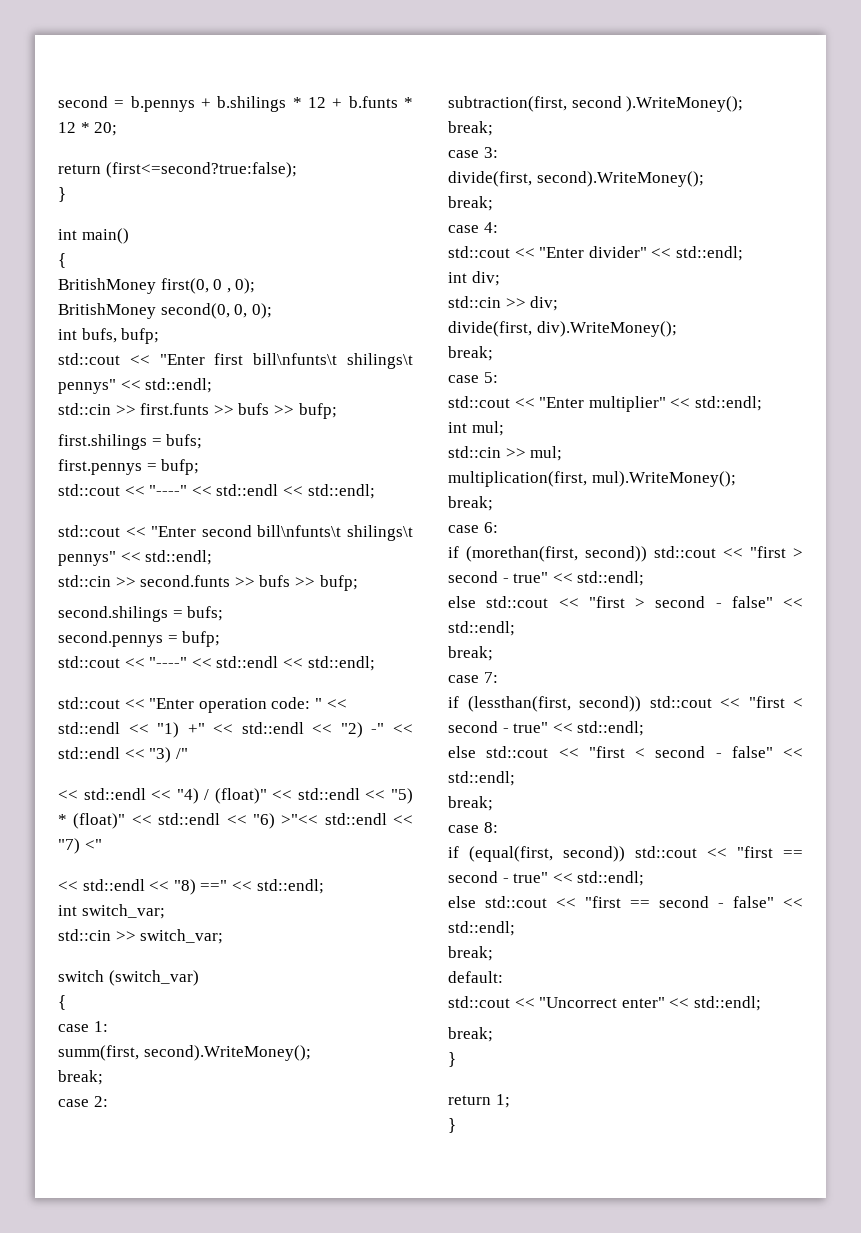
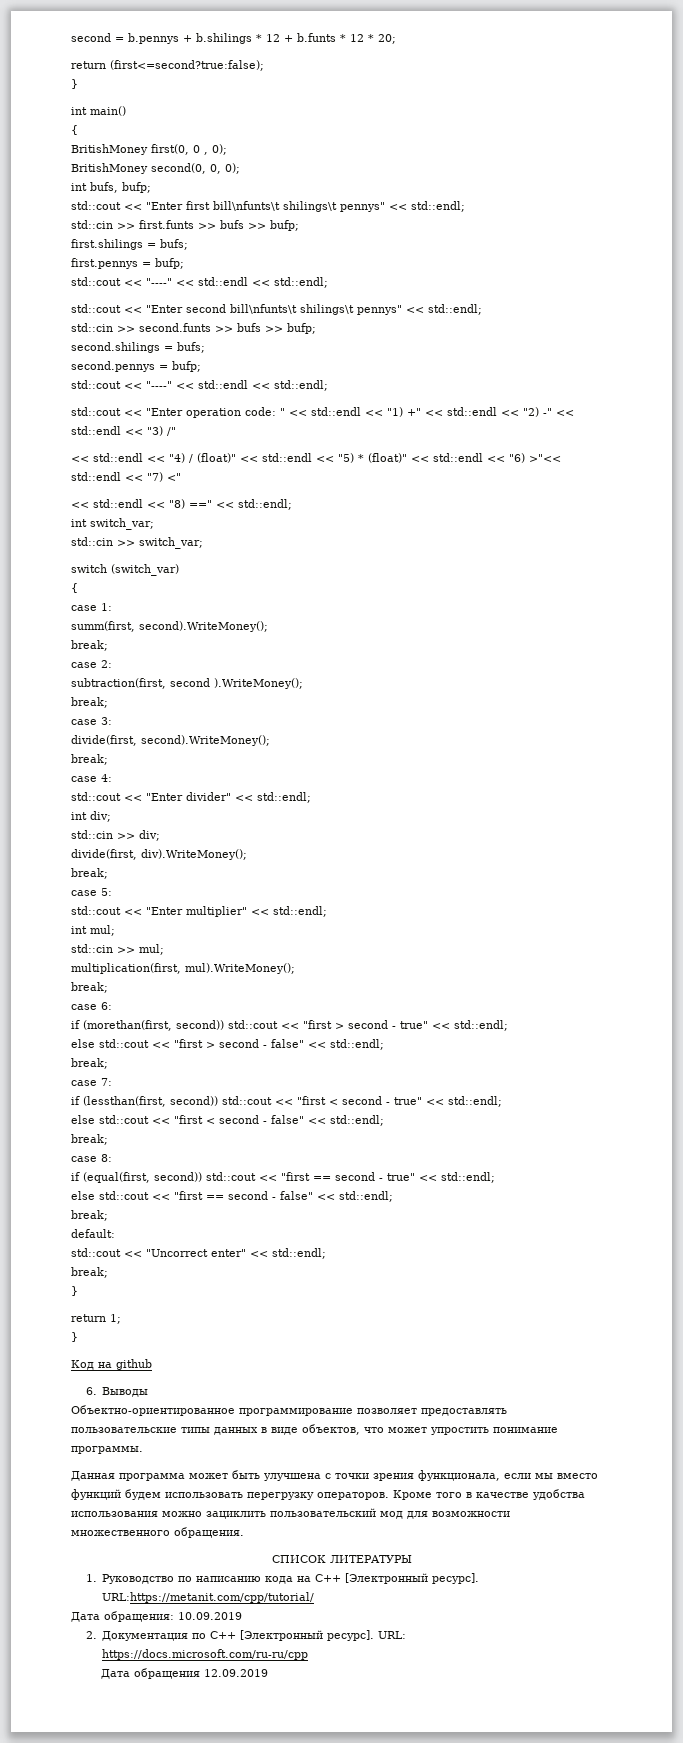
(456, 1125) none -> [71,1359,152,1370] [85,1387,149,1397] [71,1405,507,1416] [71,1424,558,1435] [71,1446,143,1454] [71,1470,598,1481] [71,1489,585,1500] [71,1508,510,1519] [71,1527,244,1538] [271,1555,412,1563] [85,1573,480,1584] [102,1592,315,1603] [71,1611,242,1622] [85,1630,407,1641] [102,1649,309,1660] [100,1668,268,1679] // Код на github // 6. Выводы // Объектно-ориентированное программирование позволяет предоставлять пользовательские типы данных в виде объектов, что может упростить понимание программы. // Данная программа может быть улучшена с точки зрения функционала, если мы вместо функций будем использовать перегрузку операторов. Кроме того в качестве удобства использования можно зациклить пользовательский мод для возможности множественного обращения. // СПИСОК ЛИТЕРАТУРЫ // 1. Руководство по написанию кода на C++ [Электронный ресурс]. URL:https://metanit.com/cpp/tutorial/ // Дата обращения: 10.09.2019 // 2. Документация по C++ [Электронный ресурс]. URL: https://docs.microsoft.com/ru-ru/cpp // Дата обращения 12.09.2019

